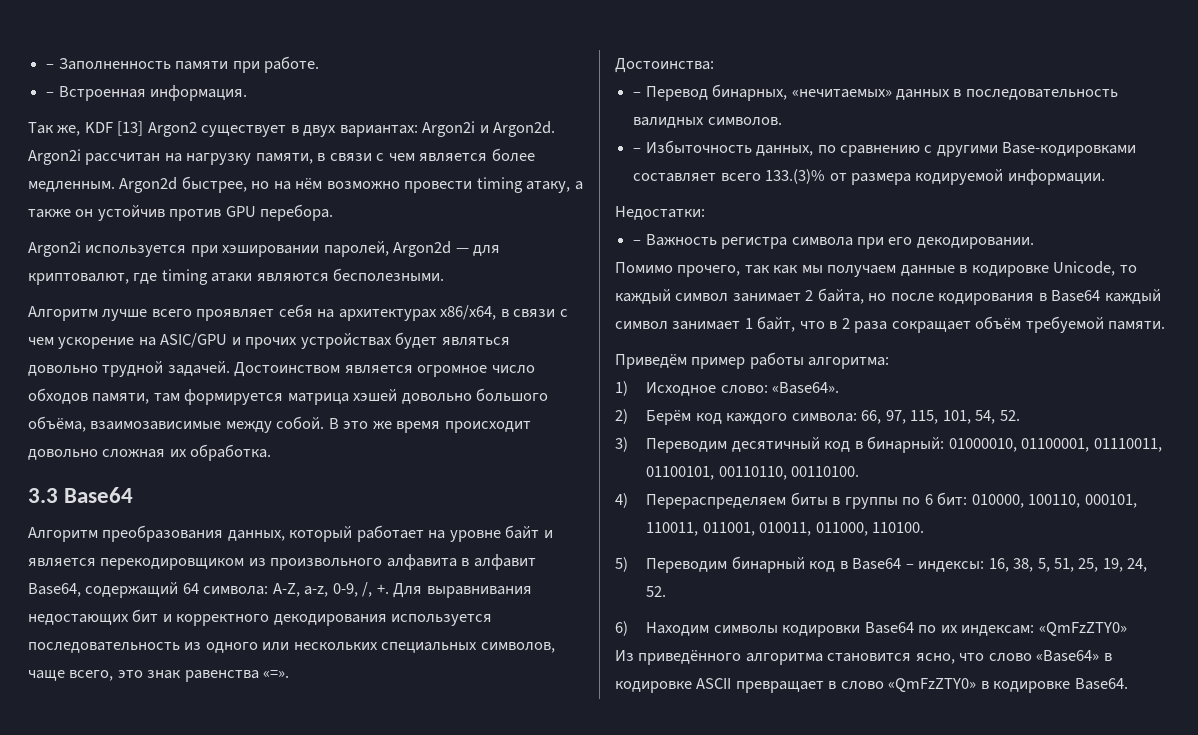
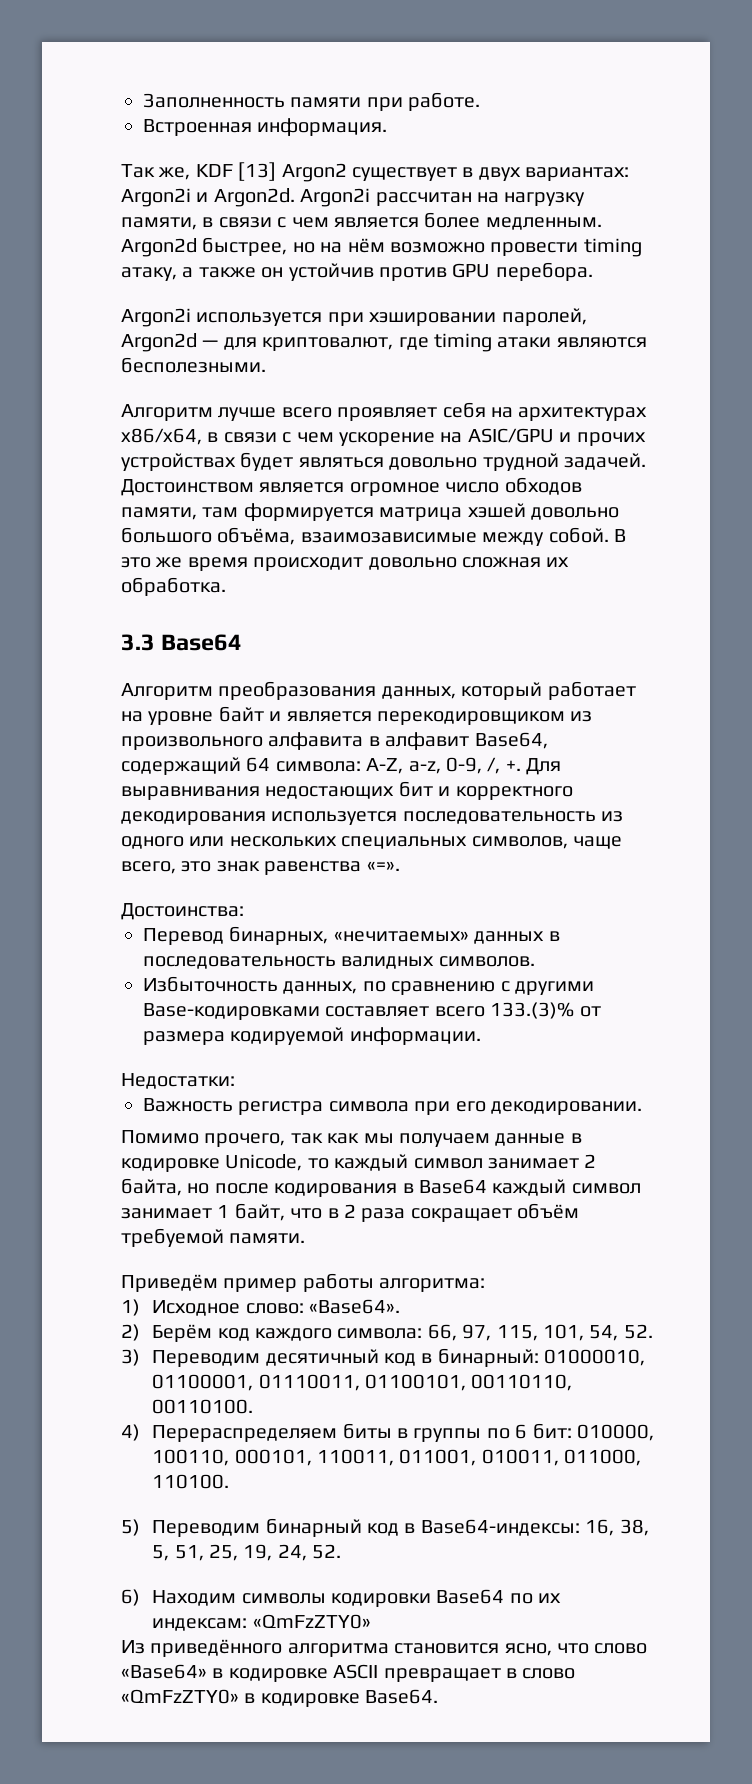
[46,64,55,69] – -> (143, 100) none
[46,92,55,97] – -> (481, 101) none
[633,92,642,97] – -> (244, 911) none
[633,148,642,153] – -> (535, 961) none
[633,240,642,245] – -> (235, 1081) none
[852,558,985,572] Base64 – индексы: -> [420,1519,580,1536] Base64-индексы:

